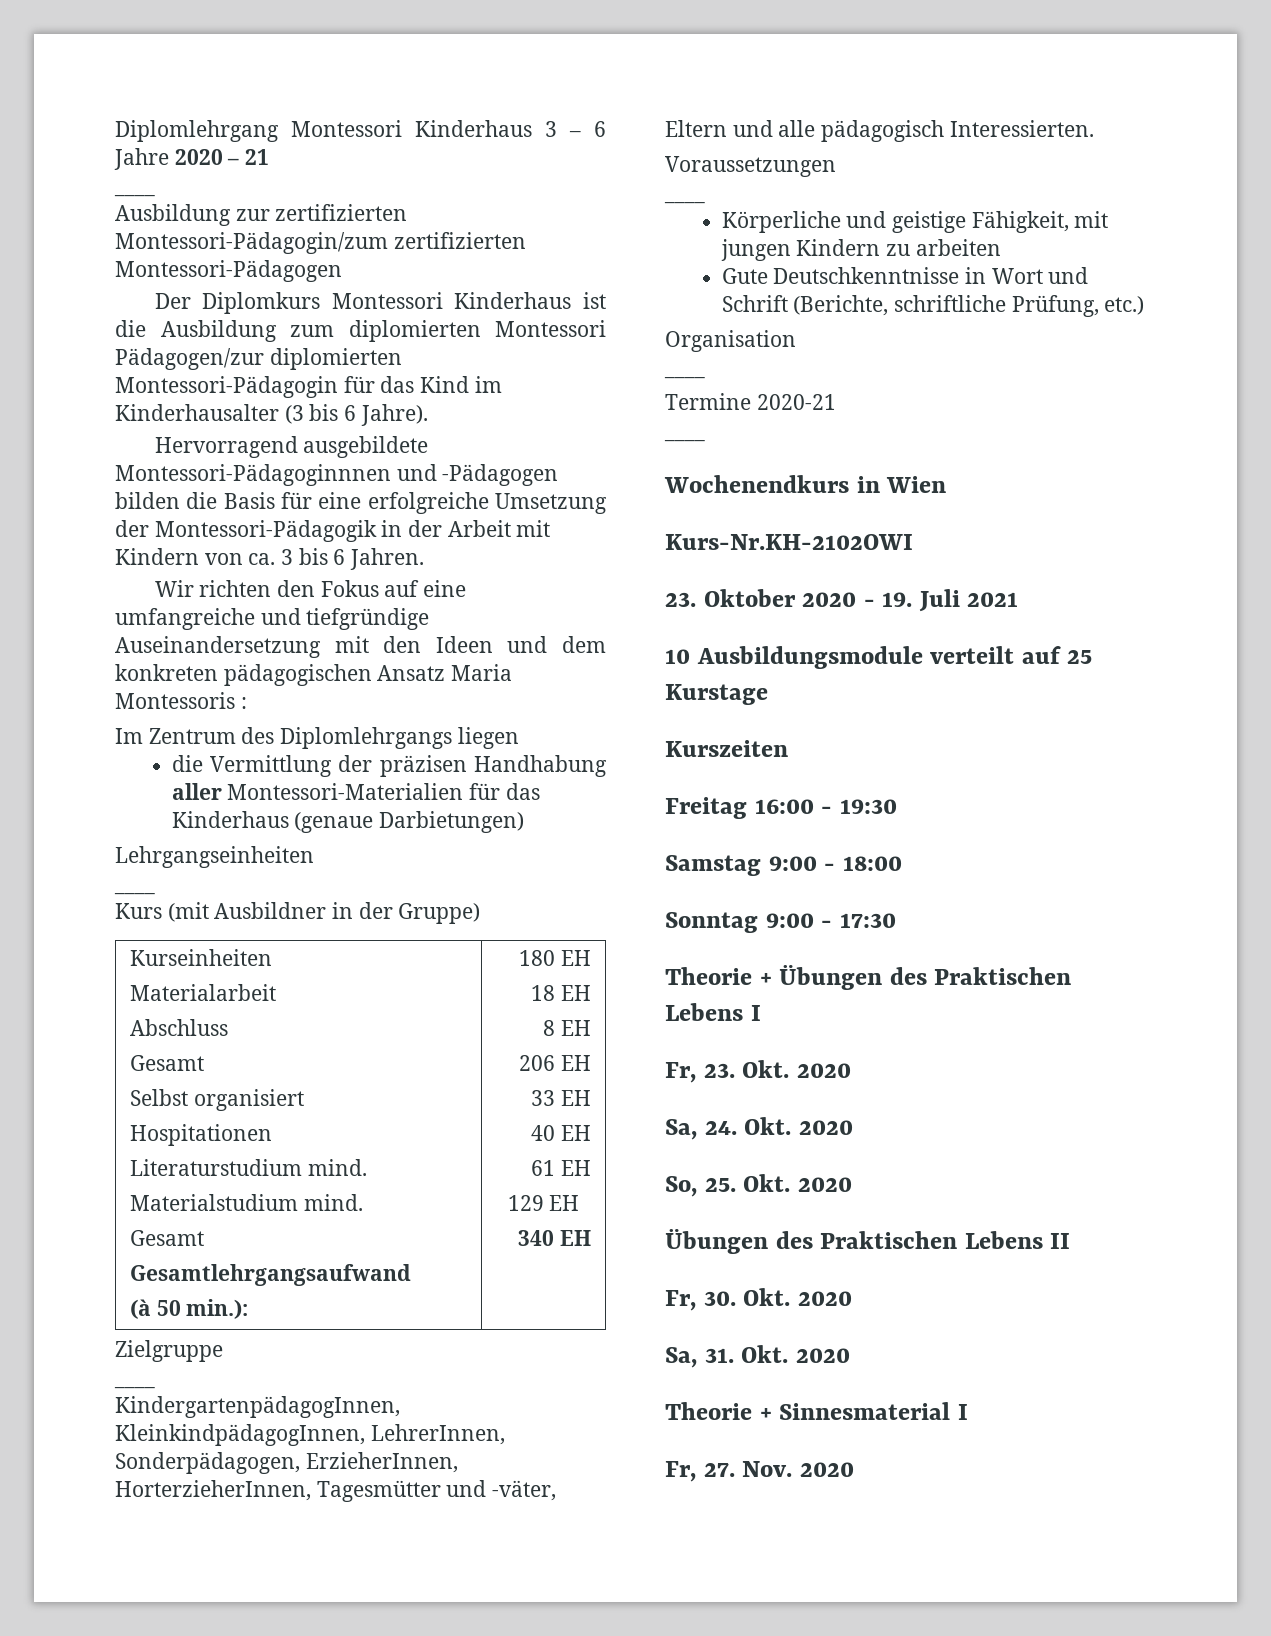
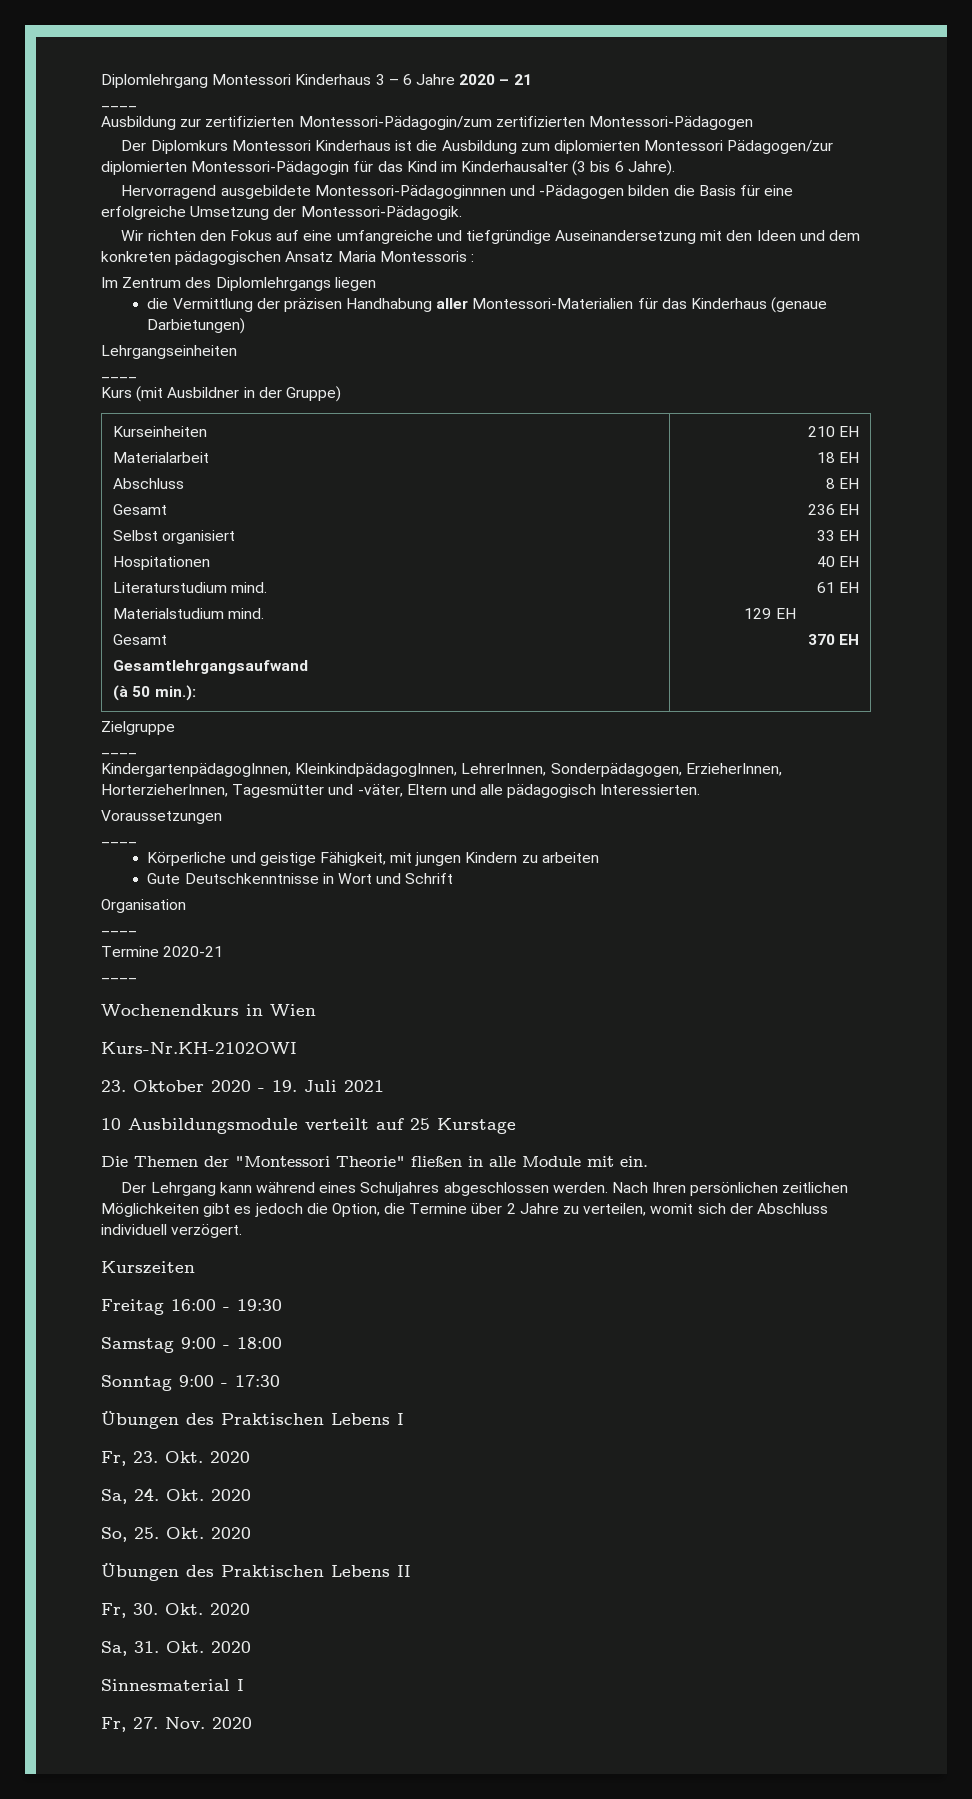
[154,520,551,542] [115,548,425,570] Montessori-Pädagogik in der Arbeit mit Kindern von ca. 3 bis 6 Jahren. -> [300,206,462,220] Montessori-Pädagogik.
[519,950,556,966] 180 -> [807,426,835,437] 210
[519,1055,556,1071] 206 -> [807,504,835,515] 236
[518,1230,555,1246] 340 -> [807,634,835,645] 370
[793,295,1145,317] (Berichte, schriftliche Prüfung, etc.) -> (454, 878) none
(768, 694) none -> [101,1156,648,1167] [121,1182,849,1196] [101,1203,828,1217] [101,1224,243,1238] // Die Themen der "Montessori Theorie" fließen in alle Module mit ein. // Der Lehrgang kann während eines Schuljahres abgeschlossen werden. Nach Ihren persönlichen zeitlichen Möglichkeiten gibt es jedoch die Option, die Termine über 2 Jahre zu verteilen, womit sich der Abschluss individuell verzögert.
[665,967,772,985] Theorie + -> (280, 1381) none
[665,1402,772,1420] Theorie + -> (251, 1647) none

